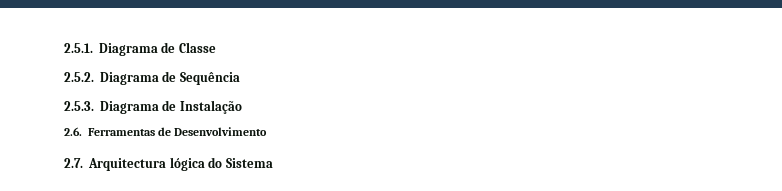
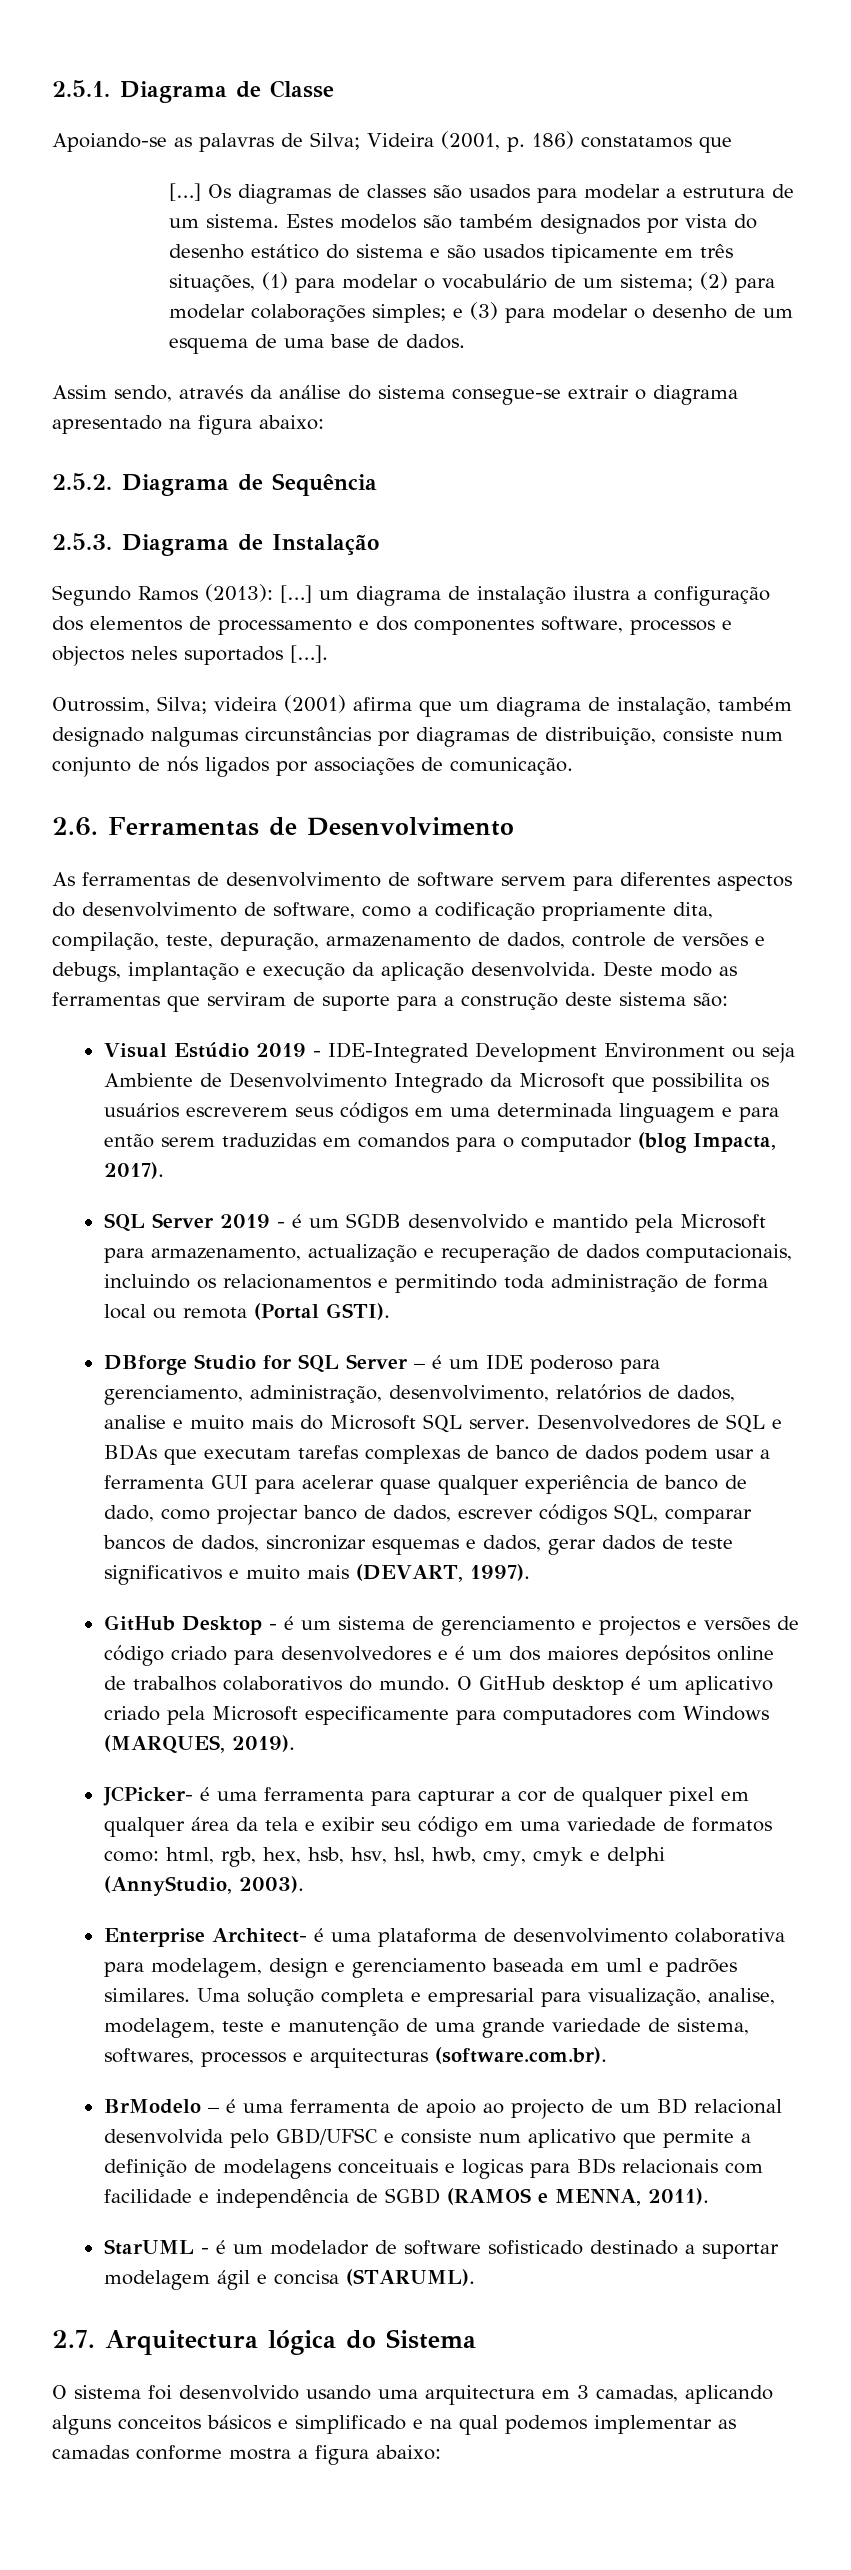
(216, 47) none -> [52,131,732,153] [168,183,794,204] [168,214,757,234] [168,244,733,263] [168,272,775,293] [168,302,793,323] [168,334,465,354] [52,385,738,405] [52,415,324,435] // Apoiando-se as palavras de Silva; Videira (2001, p. 186) constatamos que // […] Os diagramas de classes são usados para modelar a estrutura de um sistema. Estes modelos são também designados por vista do desenho estático do sistema e são usados tipicamente em três situações, (1) para modelar o vocabulário de um sistema; (2) para modelar colaborações simples; e (3) para modelar o desenho de um esquema de uma base de dados. // Assim sendo, através da análise do sistema consegue-se extrair o diagrama apresentado na figura abaixo:
[64,127,268,136] 2.6. Ferramentas de Desenvolvimento -> [52,584,770,606] [52,616,732,635] [52,645,328,666] [52,695,792,717] [52,726,783,747] [52,756,573,777] [52,817,515,836] [52,872,792,891] [52,902,713,921] [52,932,765,951] [52,961,737,982] [52,992,728,1012] [103,1042,795,1063] [103,1072,769,1093] [103,1102,779,1123] [103,1132,776,1153] [103,1162,164,1179] [103,1213,766,1233] [103,1244,792,1263] [103,1274,768,1293] [103,1303,390,1320] [103,1354,660,1375] [103,1384,735,1405] [103,1414,782,1433] [103,1444,770,1465] [103,1475,747,1495] [103,1504,752,1525] [102,1535,733,1555] [103,1564,530,1585] [103,1615,799,1636] [103,1645,774,1666] [103,1676,773,1695] [103,1706,769,1725] [103,1735,295,1754] [102,1786,749,1807] [103,1816,772,1837] [103,1847,665,1867] [103,1876,304,1896] [103,1928,785,1947] [103,1958,737,1978] [103,1988,775,2007] [103,2018,749,2038] [103,2047,607,2068] [103,2098,782,2119] [103,2128,751,2149] [103,2158,763,2179] [103,2188,709,2208] [103,2239,779,2259] [103,2269,475,2290] Segundo Ramos (2013): […] um diagrama de instalação ilustra a configuração dos elementos de processamento e dos componentes software, processos e objectos neles suportados […]. // Outrossim, Silva; videira (2001) afirma que um diagrama de instalação, também designado nalgumas circunstâncias por diagramas de distribuição, consiste num conjunto de nós ligados por associações de comunicação. // 2.6. Ferramentas de Desenvolvimento // As ferramentas de desenvolvimento de software servem para diferentes aspectos do desenvolvimento de software, como a codificação propriamente dita, compilação, teste, depuração, armazenamento de dados, controle de versões e debugs, implantação e execução da aplicação desenvolvida. Deste modo as ferramentas que serviram de suporte para a construção deste sistema são: // Visual Estúdio 2019 - IDE-Integrated Development Environment ou seja Ambiente de Desenvolvimento Integrado da Microsoft que possibilita os usuários escreverem seus códigos em uma determinada linguagem e para então serem traduzidas em comandos para o computador (blog Impacta, 2017). // SQL Server 2019 - é um SGDB desenvolvido e mantido pela Microsoft para armazenamento, actualização e recuperação de dados computacionais, incluindo os relacionamentos e permitindo toda administração de forma local ou remota (Portal GSTI). // DBforge Studio for SQL Server – é um IDE poderoso para gerenciamento, administração, desenvolvimento, relatórios de dados, analise e muito mais do Microsoft SQL server. Desenvolvedores de SQL e BDAs que executam tarefas complexas de banco de dados podem usar a ferramenta GUI para acelerar quase qualquer experiência de banco de dado, como projectar banco de dados, escrever códigos SQL, comparar bancos de dados, sincronizar esquemas e dados, gerar dados de teste significativos e muito mais (DEVART, 1997). // GitHub Desktop - é um sistema de gerenciamento e projectos e versões de código criado para desenvolvedores e é um dos maiores depósitos online de trabalhos colaborativos do mundo. O GitHub desktop é um aplicativo criado pela Microsoft especificamente para computadores com Windows (MARQUES, 2019). // JCPicker- é uma ferramenta para capturar a cor de qualquer pixel em qualquer área da tela e exibir seu código em uma variedade de formatos como: html, rgb, hex, hsb, hsv, hsl, hwb, cmy, cmyk e delphi (AnnyStudio, 2003). // Enterprise Architect- é uma plataforma de desenvolvimento colaborativa para modelagem, design e gerenciamento baseada em uml e padrões similares. Uma solução completa e empresarial para visualização, analise, modelagem, teste e manutenção de uma grande variedade de sistema, softwares, processos e arquitecturas (software.com.br). // BrModelo – é uma ferramenta de apoio ao projecto de um BD relacional desenvolvida pelo GBD/UFSC e consiste num aplicativo que permite a definição de modelagens conceituais e logicas para BDs relacionais com facilidade e independência de SGBD (RAMOS e MENNA, 2011). // StarUML - é um modelador de software sofisticado destinado a suportar modelagem ágil e concisa (STARUML).
(273, 163) none -> [52,2385,773,2405] [52,2415,736,2435] [52,2445,441,2465] // O sistema foi desenvolvido usando uma arquitectura em 3 camadas, aplicando alguns conceitos básicos e simplificado e na qual podemos implementar as camadas conforme mostra a figura abaixo:

